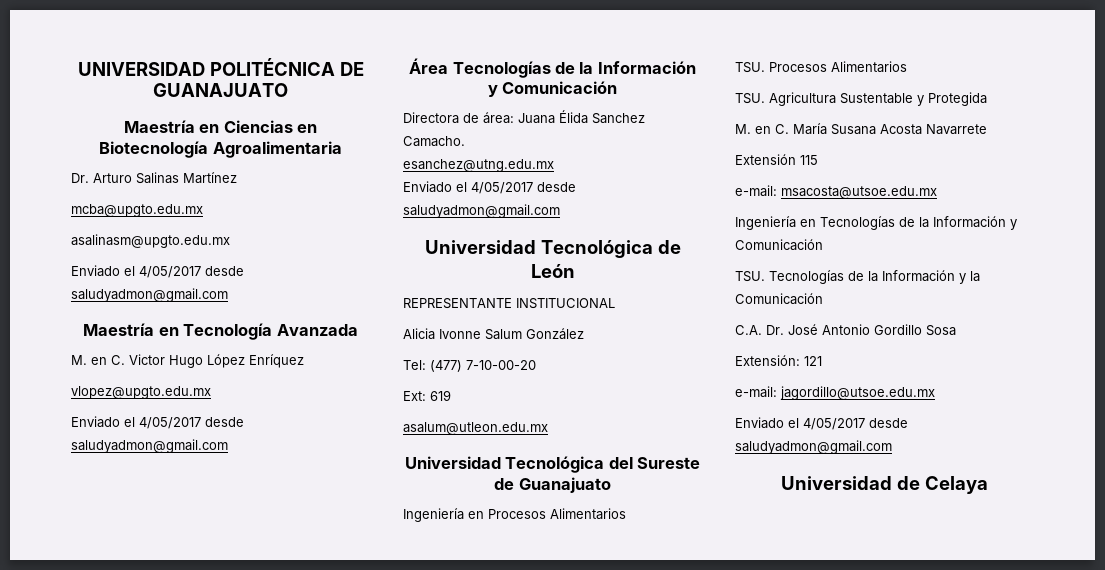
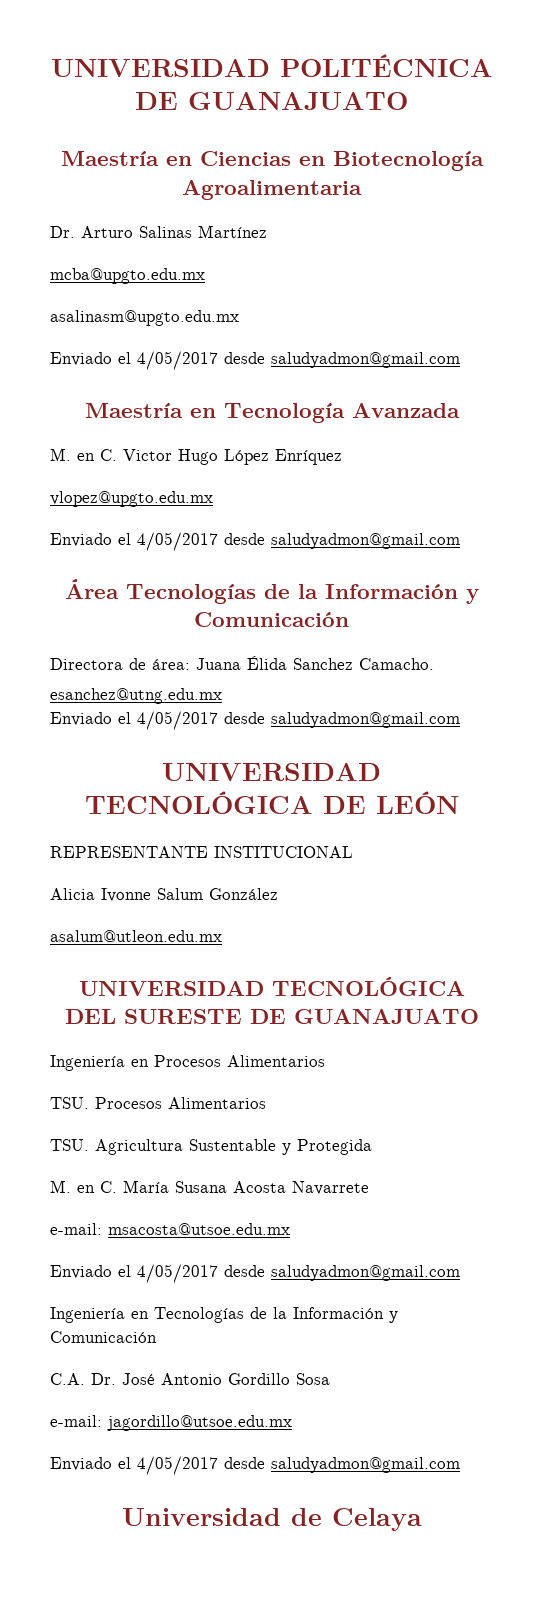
[424,240,681,258] [530,264,575,278] Universidad Tecnológica de León -> [162,763,381,781] [84,791,459,814] UNIVERSIDAD TECNOLÓGICA DE LEÓN
[403,360,536,372] [403,390,451,401] [403,422,548,435] [404,456,701,473] [494,477,611,493] Tel: (477) 7-10-00-20 // Ext: 619 // asalum@utleon.edu.mx // Universidad Tecnológica del Sureste de Guanajuato -> [50,930,222,942] [78,976,465,996] [64,1009,479,1024] asalum@utleon.edu.mx // UNIVERSIDAD TECNOLÓGICA DEL SURESTE DE GUANAJUATO
[735,154,818,165] // Extensión 115 -> (369, 1188) none
(937, 192) none -> [50,1264,460,1283] // Enviado el 4/05/2017 desde saludyadmon@gmail.com
[735,270,980,284] [735,293,823,305] // TSU. Tecnologías de la Información y la Comunicación -> (157, 1337) none
[735,355,822,366] // Extensión: 121 -> (330, 1379) none

